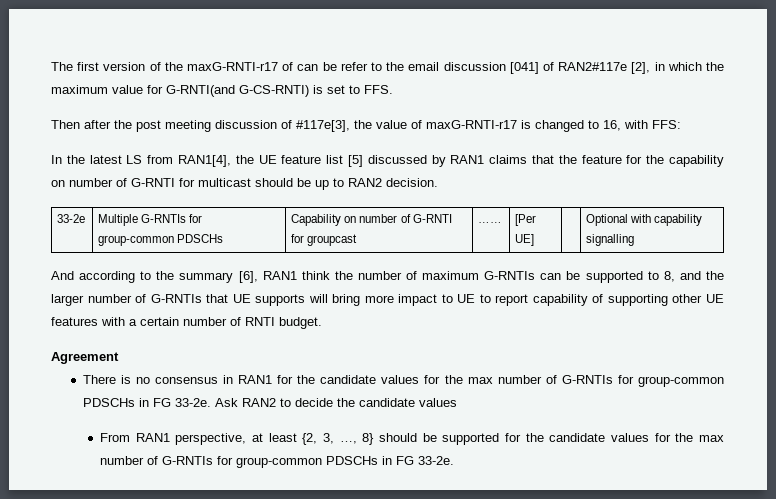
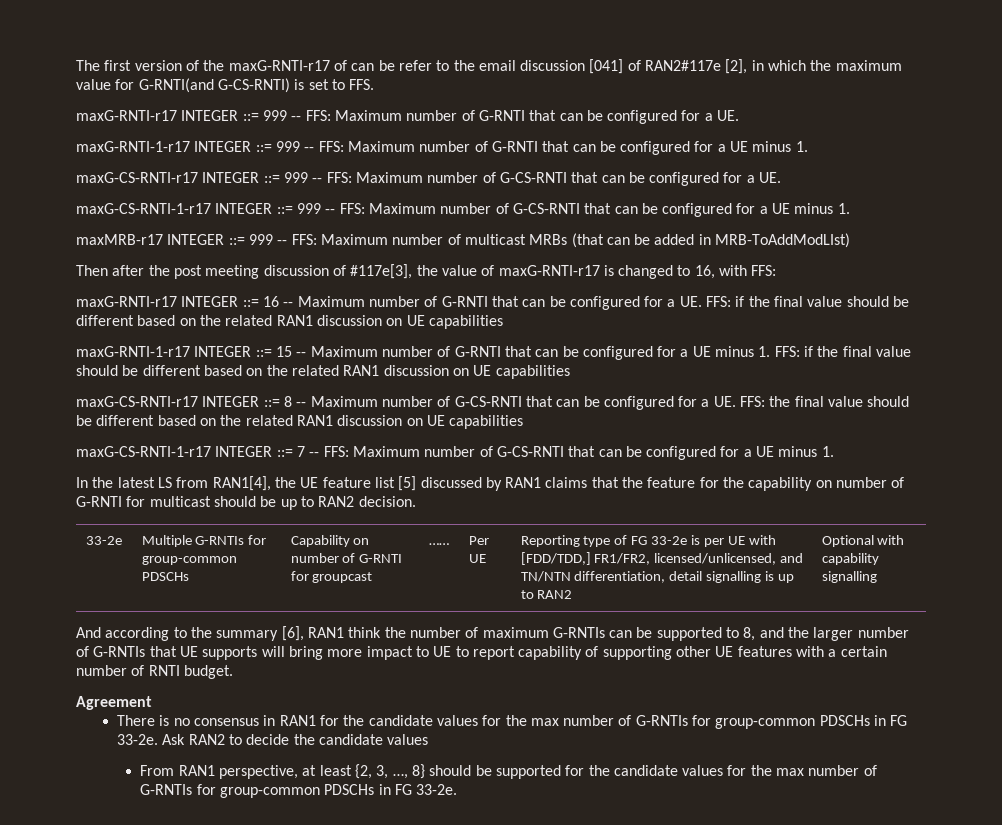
(393, 89) none -> [76,110,740,124] [76,141,808,155] [76,172,782,186] [76,203,850,217] [76,233,851,248] // maxG-RNTI-r17 INTEGER ::= 999 -- FFS: Maximum number of G-RNTI that can be configured for a UE. // maxG-RNTI-1-r17 INTEGER ::= 999 -- FFS: Maximum number of G-RNTI that can be configured for a UE minus 1. // maxG-CS-RNTI-r17 INTEGER ::= 999 -- FFS: Maximum number of G-CS-RNTI that can be configured for a UE. // maxG-CS-RNTI-1-r17 INTEGER ::= 999 -- FFS: Maximum number of G-CS-RNTI that can be configured for a UE minus 1. // maxMRB-r17 INTEGER ::= 999 -- FFS: Maximum number of multicast MRBs (that can be added in MRB-ToAddModLIst)
(681, 124) none -> [76,296,910,310] [76,315,503,329] [76,346,912,360] [76,365,570,379] [76,396,910,410] [76,415,524,429] [76,446,834,460] // maxG-RNTI-r17 INTEGER ::= 16 -- Maximum number of G-RNTI that can be configured for a UE. FFS: if the final value should be different based on the related RAN1 discussion on UE capabilities // maxG-RNTI-1-r17 INTEGER ::= 15 -- Maximum number of G-RNTI that can be configured for a UE minus 1. FFS: if the final value should be different based on the related RAN1 discussion on UE capabilities // maxG-CS-RNTI-r17 INTEGER ::= 8 -- Maximum number of G-CS-RNTI that can be configured for a UE. FFS: the final value should be different based on the related RAN1 discussion on UE capabilities // maxG-CS-RNTI-1-r17 INTEGER ::= 7 -- FFS: Maximum number of G-CS-RNTI that can be configured for a UE minus 1.
[515,214,537,226] [515,234,535,246] [Per UE] | -> [468,536,489,545] [468,554,486,563] [520,535,776,547] [520,552,804,565] [520,571,795,583] [520,590,573,599] Per UE | Reporting type of FG 33-2e is per UE with [FDD/TDD,] FR1/FR2, licensed/unlicensed, and TN/NTN differentiation, detail signalling is up to RAN2

